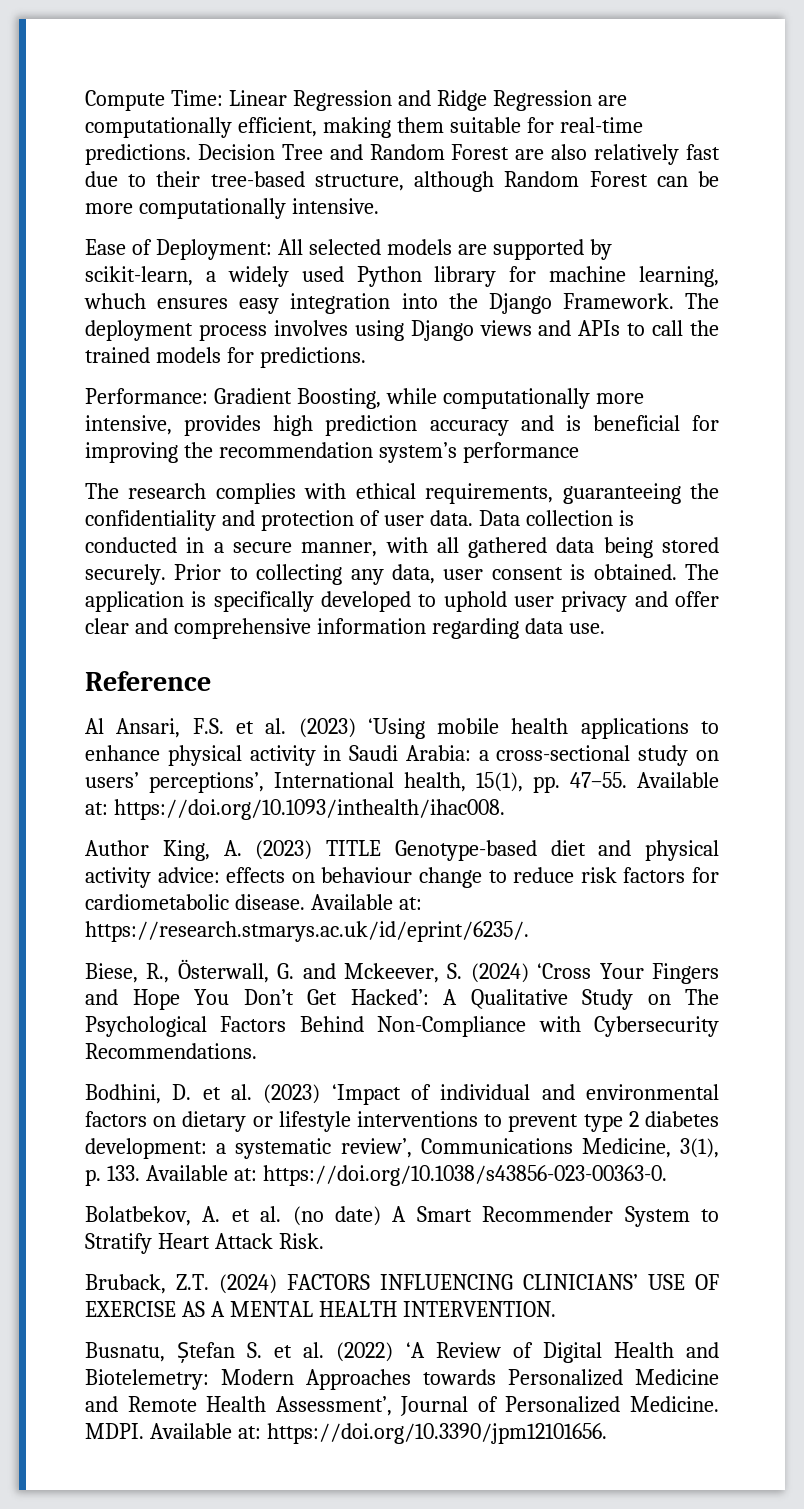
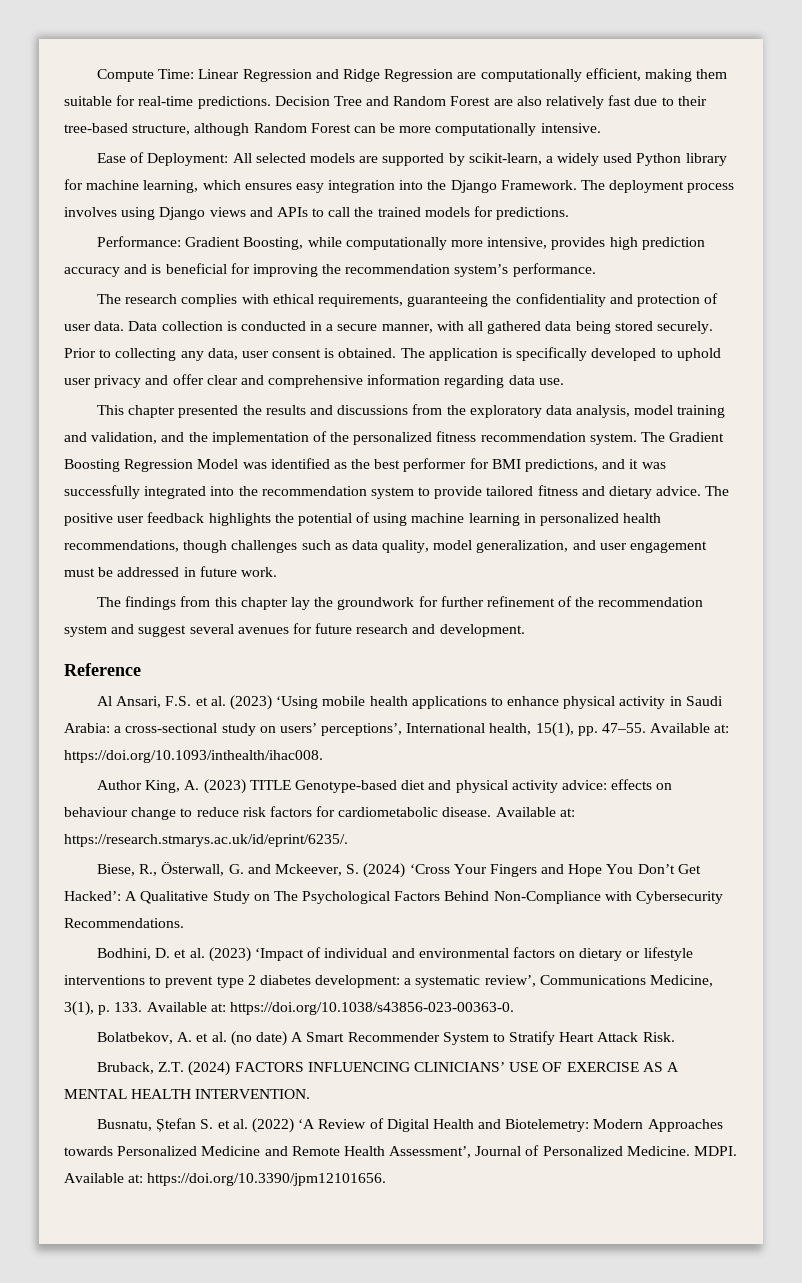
[84,293,146,309] whuch -> [202,180,241,190] which
[462,442,579,463] performance -> [512,263,596,277] performance.
(605, 628) none -> [97,404,726,418] [64,431,725,445] [64,458,666,472] [64,485,730,499] [64,512,662,526] [64,540,708,553] [64,566,277,577] [97,596,704,610] [64,623,525,637] // This chapter presented the results and discussions from the exploratory data analysis, model training and validation, and the implementation of the personalized fitness recommendation system. The Gradient Boosting Regression Model was identified as the best performer for BMI predictions, and it was successfully integrated into the recommendation system to provide tailored fitness and dietary advice. The positive user feedback highlights the potential of using machine learning in personalized health recommendations, though challenges such as data quality, model generalization, and user engagement must be addressed in future work. // The findings from this chapter lay the groundwork for further refinement of the recommendation system and suggest several avenues for future research and development.

